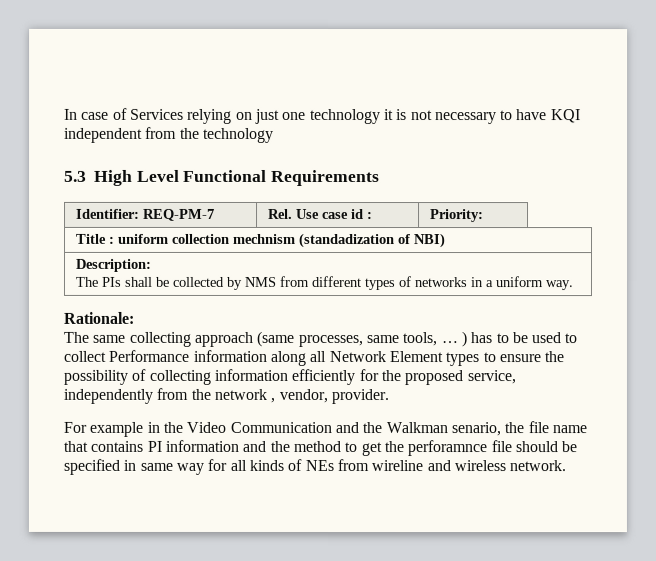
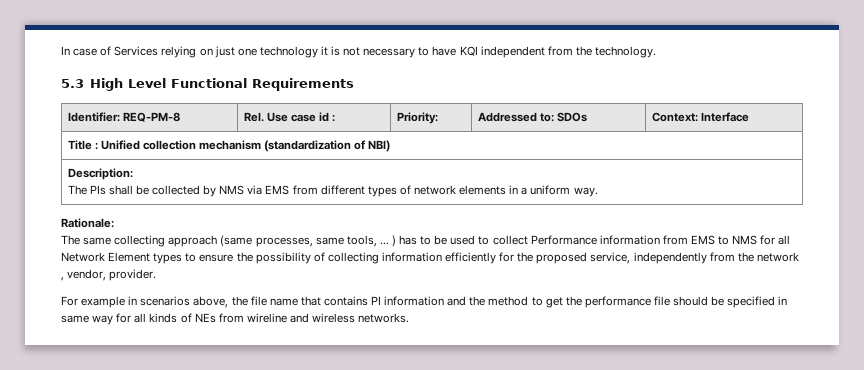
[202,127,274,143] technology -> [594,46,656,58] technology.
[142,208,215,221] REQ-PM-7 -> [122,112,180,122] REQ-PM-8
[75,232,395,249] // Title : uniform collection mechnism (standadization -> [477,112,587,122] [651,112,749,122] [67,140,352,152] | Addressed to: SDOs | Context: Interface // Title : Unified collection mechanism (standardization
(277, 281) none -> [247,185,290,195] via EMS
[413,277,468,288] networks -> [414,185,507,195] network elements
[269,350,306,366] along -> [662,235,776,245] from EMS to NMS for
[162,421,501,437] the Video Communication and the Walkman senario, -> [140,296,229,308] scenarios above,
[407,440,488,457] perforamnce -> [584,296,651,308] performance
[509,460,567,472] network. -> [358,313,410,323] networks.

